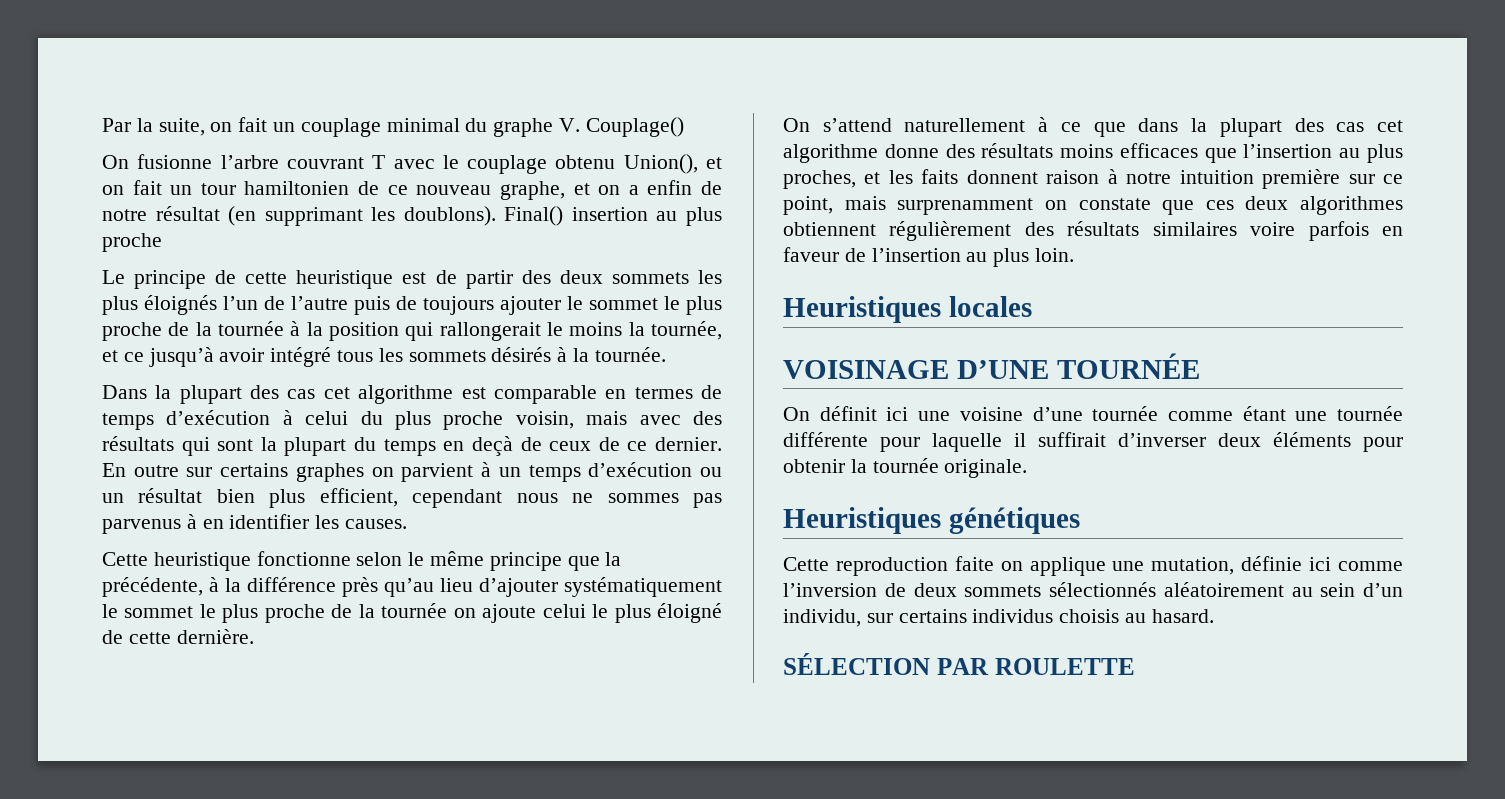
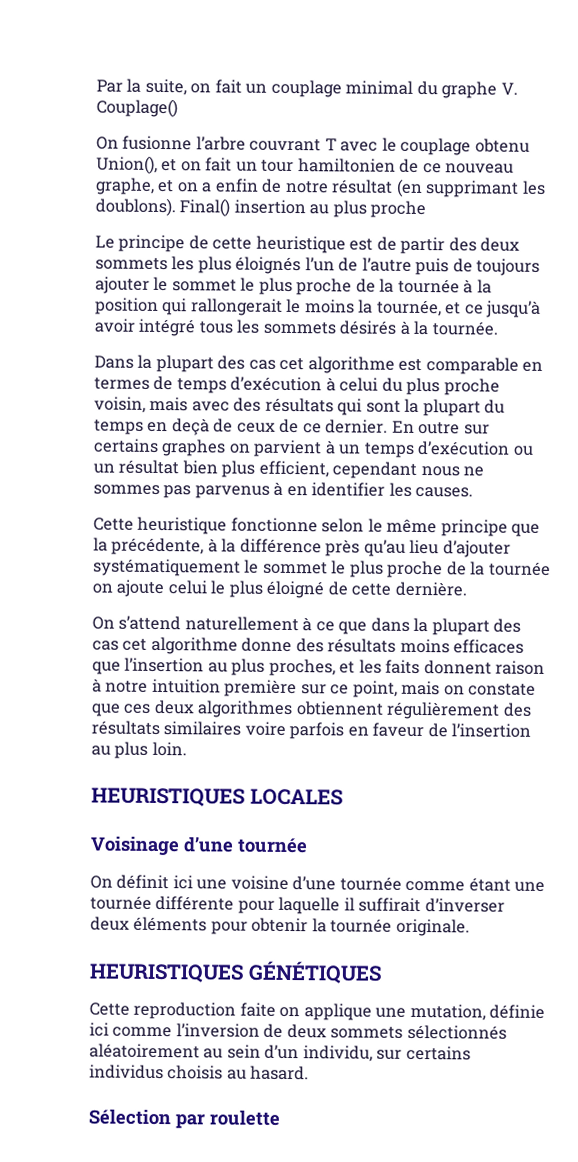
[897,198,1034,215] surprenamment -> (441, 688) none
[783,296,1032,323] [783,353,1200,379] Heuristiques locales // VOISINAGE D’UNE TOURNÉE -> [91,787,343,807] [90,835,308,856] HEURISTIQUES LOCALES // Voisinage d’une tournée
[783,507,1080,534] Heuristiques génétiques -> [89,960,382,984] HEURISTIQUES GÉNÉTIQUES
[783,653,1135,675] SÉLECTION PAR ROULETTE -> [88,1108,280,1129] Sélection par roulette

